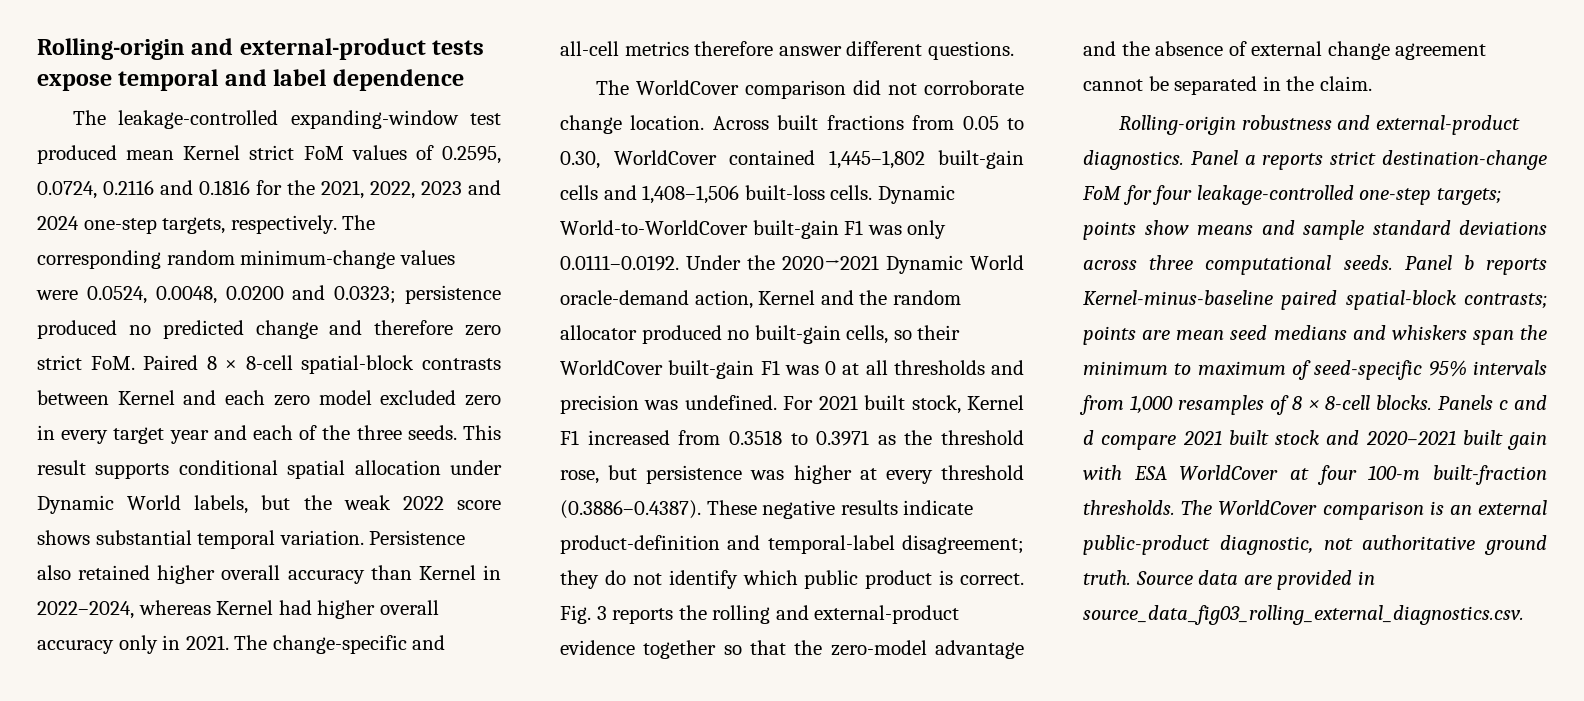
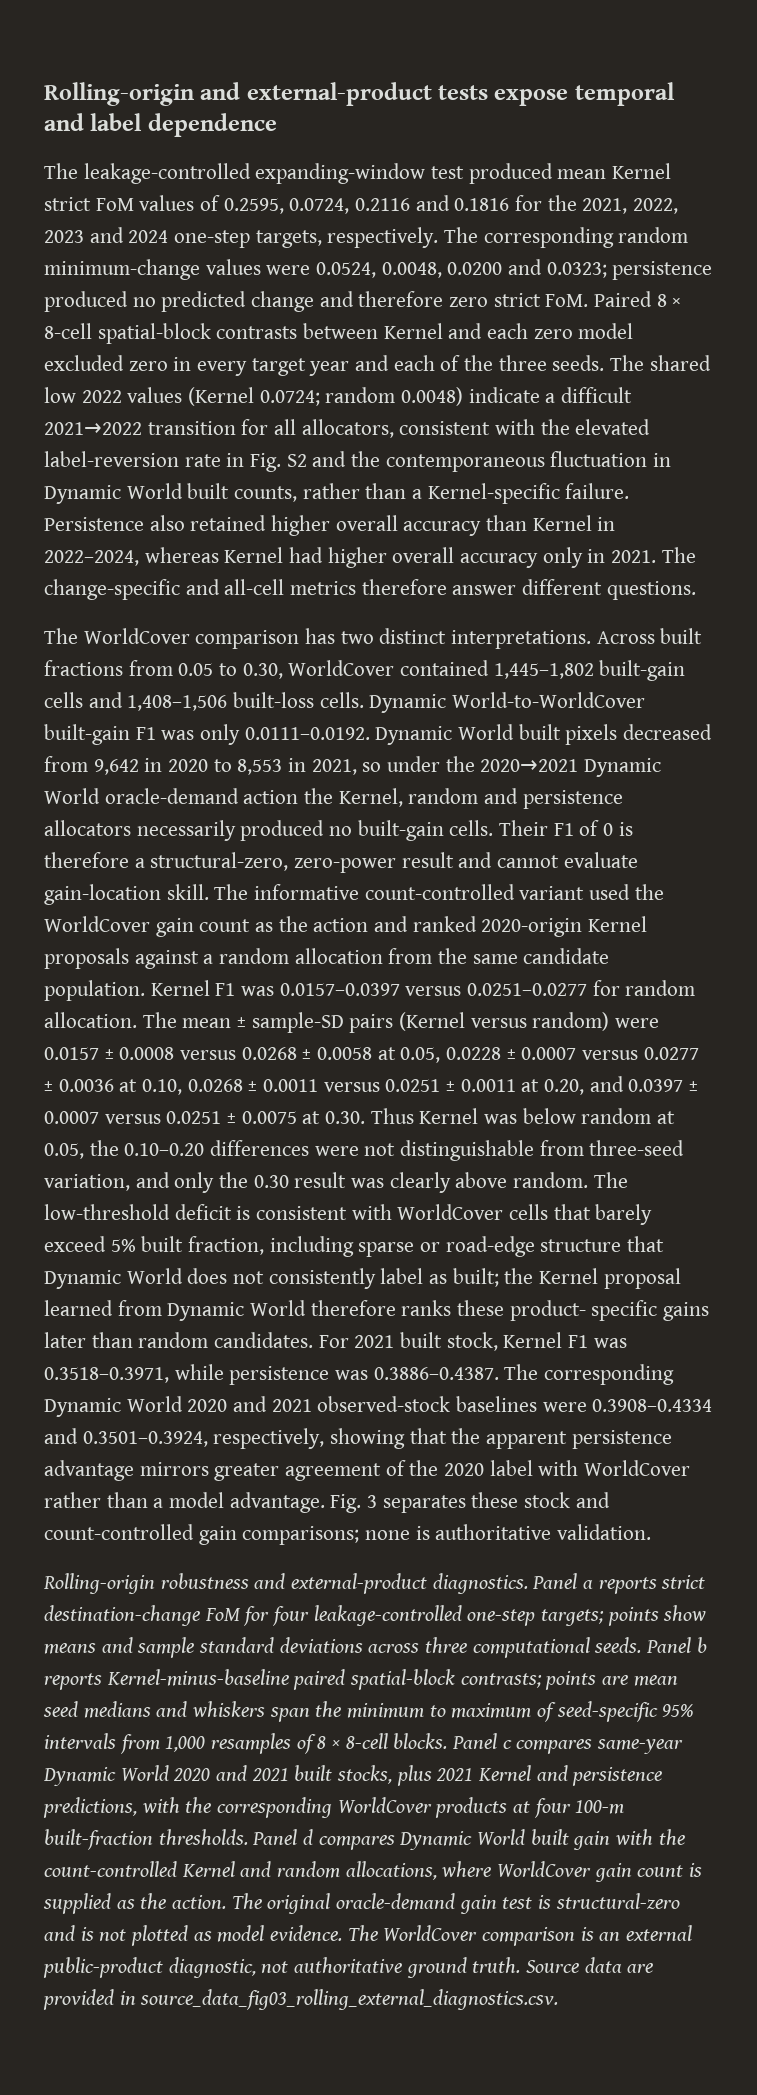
[463,425,501,440] [37,460,503,479] [37,495,502,514] [37,530,364,549] This result supports conditional spatial allocation under Dynamic World labels, but the weak 2022 score shows substantial temporal variation. -> [610,355,711,371] [44,387,633,406] [44,419,651,438] [44,451,672,472] [44,483,630,504] The shared low 2022 values (Kernel 0.0724; random 0.0048) indicate a difficult 2021→2022 transition for all allocators, consistent with the elevated label-reversion rate in Fig. S2 and the contemporaneous fluctuation in Dynamic World built counts, rather than a Kernel-specific failure.
[852,80,1024,95] [560,115,705,134] did not corroborate change location. -> [305,628,592,649] has two distinct interpretations.
[686,255,741,270] Under -> [375,724,713,745] [44,756,441,775] Dynamic World built pixels decreased from 9,642 in 2020 to 8,553 in 2021, so under
[694,290,961,309] [560,325,961,344] [560,360,1024,379] [560,395,777,414] action, Kernel and the random allocator produced no built-gain cells, so their WorldCover built-gain F1 was 0 at all thresholds and precision was undefined. -> [243,788,623,809] [44,820,633,841] [44,852,638,873] [44,884,664,905] [44,916,648,937] [44,948,610,969] [44,980,696,1001] [44,1012,660,1033] [44,1047,699,1063] [44,1076,699,1095] [44,1108,676,1124] [44,1140,685,1161] [44,1172,628,1193] [44,1204,653,1225] [44,1236,665,1257] [44,1268,681,1289] [44,1300,710,1321] [44,1332,314,1348] action the Kernel, random and persistence allocators necessarily produced no built-gain cells. Their F1 of 0 is therefore a structural-zero, zero-power result and cannot evaluate gain-location skill. The informative count-controlled variant used the WorldCover gain count as the action and ranked 2020-origin Kernel proposals against a random allocation from the same candidate population. Kernel F1 was 0.0157–0.0397 versus 0.0251–0.0277 for random allocation. The mean ± sample-SD pairs (Kernel versus random) were 0.0157 ± 0.0008 versus 0.0268 ± 0.0058 at 0.05, 0.0228 ± 0.0007 versus 0.0277 ± 0.0036 at 0.10, 0.0268 ± 0.0011 versus 0.0251 ± 0.0011 at 0.20, and 0.0397 ± 0.0007 versus 0.0251 ± 0.0075 at 0.30. Thus Kernel was below random at 0.05, the 0.10–0.20 differences were not distinguishable from three-seed variation, and only the 0.30 result was clearly above random. The low-threshold deficit is consistent with WorldCover cells that barely exceed 5% built fraction, including sparse or road-edge structure that Dynamic World does not consistently label as built; the Kernel proposal learned from Dynamic World therefore ranks these product- specific gains later than random candidates.
[587,430,1024,446] [560,465,1024,484] [560,500,974,519] [560,535,1024,554] [560,570,1024,589] [560,605,960,624] [560,640,1024,659] [1083,41,1487,60] [1083,76,1372,95] increased from 0.3518 to 0.3971 as the threshold rose, but persistence was higher at every threshold (0.3886–0.4387). These negative results indicate product-definition and temporal-label disagreement; they do not identify which public product is correct. Fig. 3 reports the rolling and external-product evidence together so that the zero-model advantage and the absence of external change agreement cannot be separated in the claim. -> [593,1338,627,1348] [44,1364,675,1385] [44,1396,713,1417] [44,1428,672,1449] [44,1460,691,1481] [44,1492,610,1513] [44,1524,652,1545] was 0.3518–0.3971, while persistence was 0.3886–0.4387. The corresponding Dynamic World 2020 and 2021 observed-stock baselines were 0.3908–0.4334 and 0.3501–0.3924, respectively, showing that the apparent persistence advantage mirrors greater agreement of the 2020 label with WorldCover rather than a model advantage. Fig. 3 separates these stock and count-controlled gain comparisons; none is authoritative validation.
[1437,395,1547,410] [1083,430,1547,450] [1083,465,1279,480] Panels c and d compare 2021 built stock and 2020–2021 built gain with ESA WorldCover -> [452,1733,684,1754] [43,1765,663,1786] [43,1797,508,1818] Panel c compares same-year Dynamic World 2020 and 2021 built stocks, plus 2021 Kernel and persistence predictions, with the corresponding WorldCover products
(1175, 507) none -> [252,1829,685,1850] [44,1861,703,1882] [43,1893,680,1914] [44,1925,343,1946] Panel d compares Dynamic World built gain with the count-controlled Kernel and random allocations, where WorldCover gain count is supplied as the action. The original oracle-demand gain test is structural-zero and is not plotted as model evidence.

